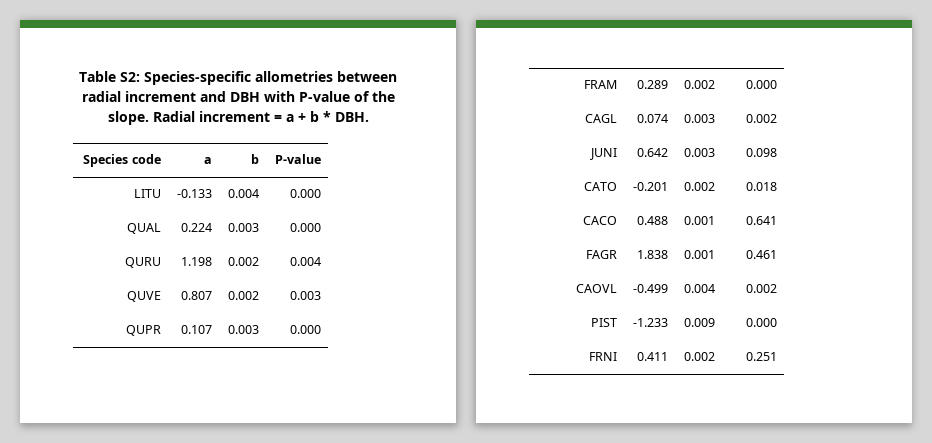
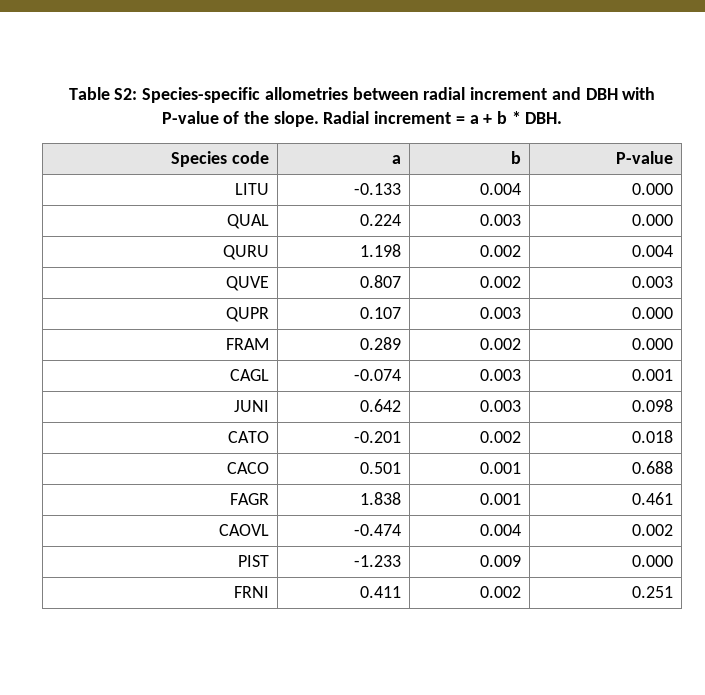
[636,114,668,123] [683,114,715,123] [745,114,777,123] 0.074 | 0.003 | 0.002 -> [353,369,401,381] [479,369,521,381] [631,369,673,381] -0.074 | 0.003 | 0.001
[636,216,668,225] [683,216,715,225] [745,216,777,225] 0.488 | 0.001 | 0.641 -> [359,462,401,474] [479,462,521,474] [631,461,673,474] 0.501 | 0.001 | 0.688
[632,284,668,293] -0.499 -> [353,524,401,536] -0.474

